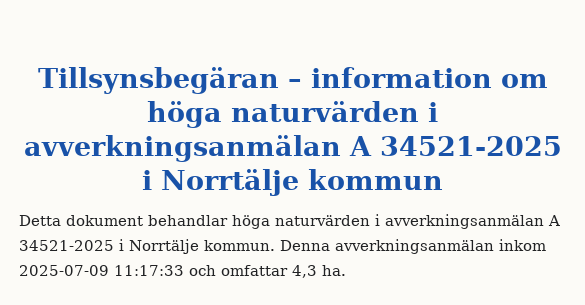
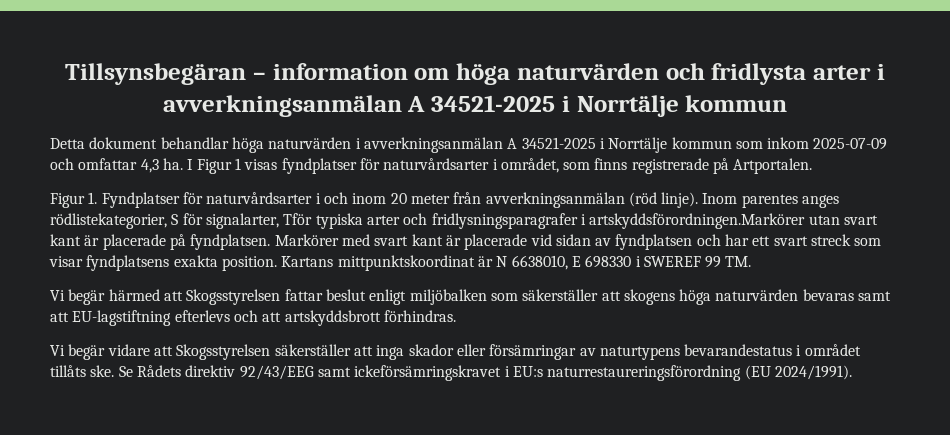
(419, 111) none -> [665,63,872,85] och fridlysta arter
[204,239,494,254] kommun. Denna avverkningsanmälan -> [671,137,763,149] kommun som
[114,265,184,276] 11:17:33 -> (888, 144) none
(346, 270) none -> [187,158,813,174] [50,192,840,208] [50,213,878,229] [50,234,882,250] [49,255,752,271] [50,289,892,305] [50,310,456,326] [50,344,861,360] [50,365,852,381] I Figur 1 visas fyndplatser för naturvårdsarter i området, som finns registrerade på Artportalen. // Figur 1. Fyndplatser för naturvårdsarter i och inom 20 meter från avverkningsanmälan (röd linje). Inom parentes anges rödlistekategorier, S för signalarter, Tför typiska arter och fridlysningsparagrafer i artskyddsförordningen.Markörer utan svart kant är placerade på fyndplatsen. Markörer med svart kant är placerade vid sidan av fyndplatsen och har ett svart streck som visar fyndplatsens exakta position. Kartans mittpunktskoordinat är N 6638010, E 698330 i SWEREF 99 TM. // Vi begär härmed att Skogsstyrelsen fattar beslut enligt miljöbalken som säkerställer att skogens höga naturvärden bevaras samt att EU-lagstiftning efterlevs och att artskyddsbrott förhindras. // Vi begär vidare att Skogsstyrelsen säkerställer att inga skador eller försämringar av naturtypens bevarandestatus i området tillåts ske. Se Rådets direktiv 92/43/EEG samt ickeförsämringskravet i EU:s naturrestaureringsförordning (EU 2024/1991).

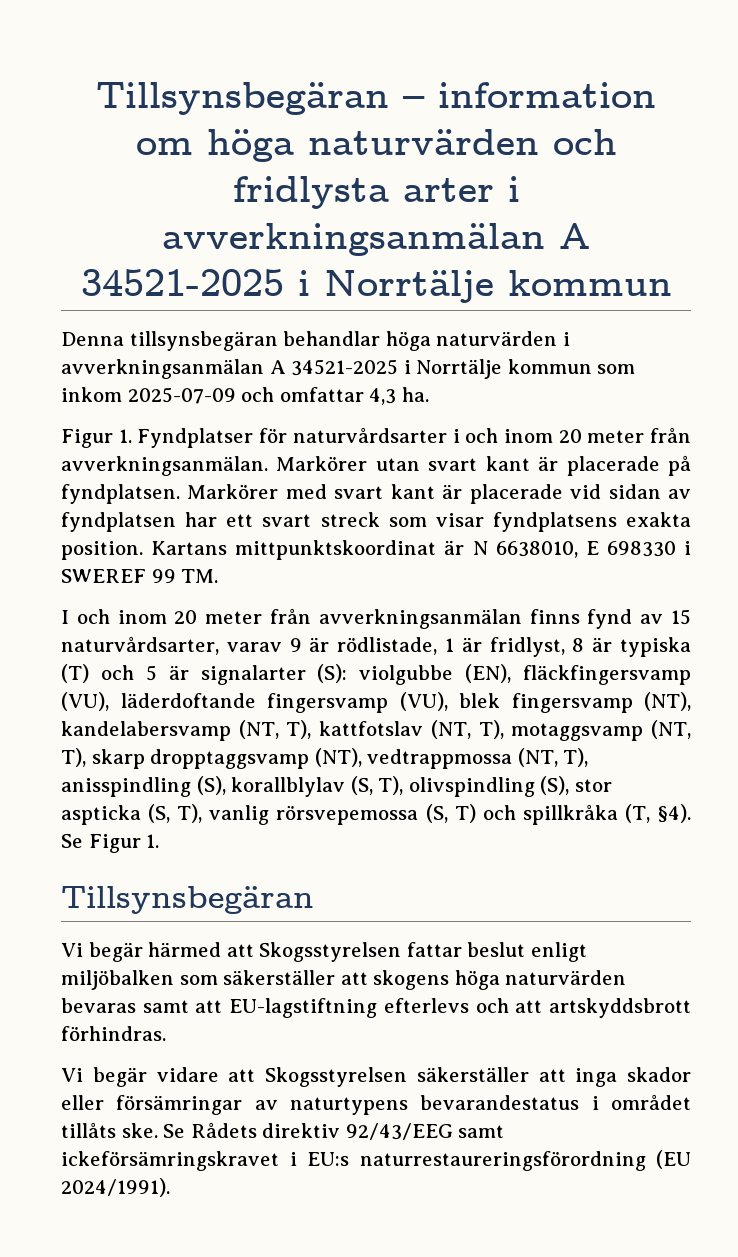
[50,137,158,149] Detta dokument -> [61,331,278,351] Denna tillsynsbegäran
[187,158,813,174] I Figur 1 visas fyndplatser för naturvårdsarter i området, som finns registrerade på Artportalen. -> (429, 394) none
[485,192,840,208] [50,213,806,229] avverkningsanmälan (röd linje). Inom parentes anges rödlistekategorier, S för signalarter, Tför typiska arter och fridlysningsparagrafer i artskyddsförordningen.Markörer -> [61,456,368,476] avverkningsanmälan. Markörer
[696,234,721,246] och -> (176, 522) none
(752, 261) none -> [61,608,691,629] [61,636,691,657] [61,664,691,685] [61,692,691,713] [61,720,691,741] [61,748,589,769] [61,776,612,797] [61,804,692,825] [61,834,160,853] [61,886,314,914] // I och inom 20 meter från avverkningsanmälan finns fynd av 15 naturvårdsarter, varav 9 är rödlistade, 1 är fridlyst, 8 är typiska (T) och 5 är signalarter (S): violgubbe (EN), fläckfingersvamp (VU), läderdoftande fingersvamp (VU), blek fingersvamp (NT), kandelabersvamp (NT, T), kattfotslav (NT, T), motaggsvamp (NT, T), skarp dropptaggsvamp (NT), vedtrappmossa (NT, T), anisspindling (S), korallblylav (S, T), olivspindling (S), stor aspticka (S, T), vanlig rörsvepemossa (S, T) och spillkråka (T, §4). Se Figur 1. // Tillsynsbegäran

